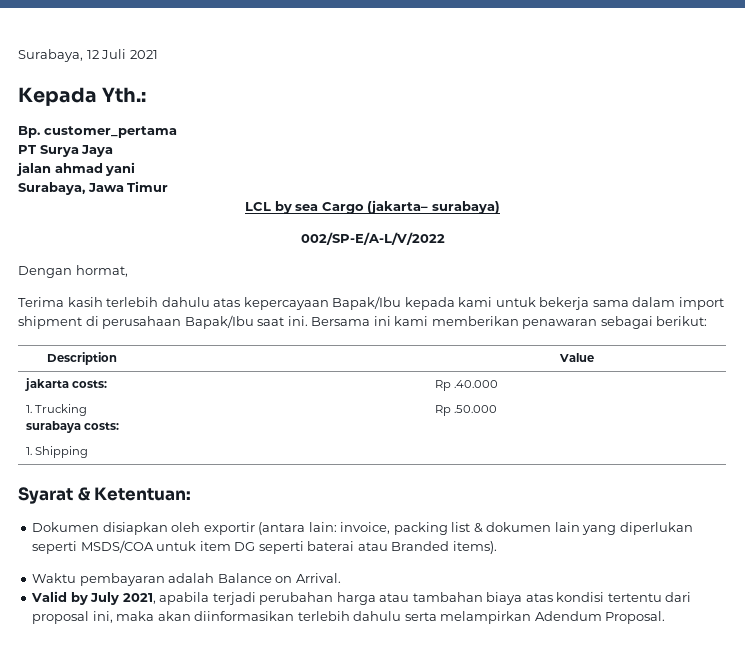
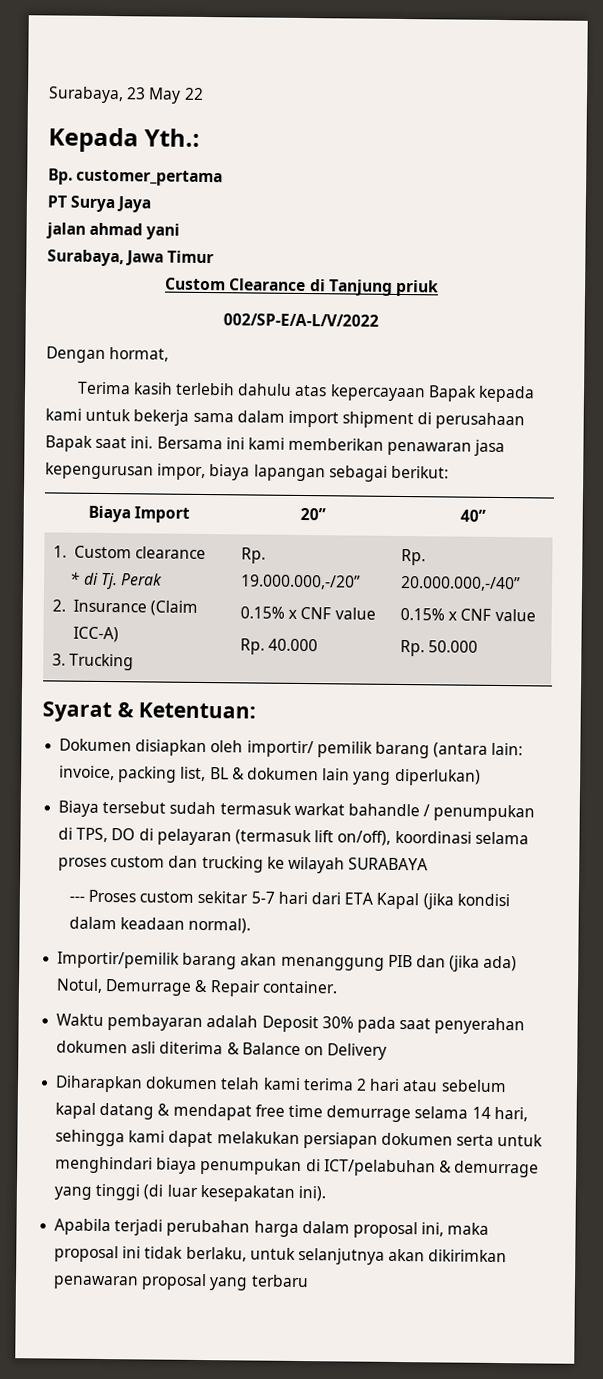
[18,49,158,62] Surabaya, 12 Juli 2021 -> [48,86,204,104] Surabaya, 23 May 22
[245,200,500,214] LCL by sea Cargo (jakarta– surabaya) -> [165,277,439,297] Custom Clearance di Tanjung priuk
[332,296,402,310] Bapak/Ibu -> [427,385,477,402] Bapak
[184,315,254,329] Bapak/Ibu -> [45,435,93,452] Bapak
[600,316,708,329] [46,352,117,365] [558,353,594,362] [23,378,107,391] [25,404,87,416] [25,421,119,433] [25,446,88,458] [434,380,498,391] [434,405,497,416] sebagai berikut: // Description | Value // jakarta costs: // 1. Trucking // surabaya costs: // 1. Shipping | Rp .40.000 // Rp .50.000 -> [474,439,506,457] [45,462,449,482] [87,505,190,523] [300,507,326,521] [459,509,486,522] [53,545,206,560] [70,571,163,590] [52,599,198,616] [72,626,119,643] [52,653,135,671] [241,547,267,564] [241,574,362,590] [240,606,376,620] [240,638,319,655] [401,549,427,566] [401,576,522,592] [400,608,536,622] [400,639,479,657] jasa kepengurusan impor, biaya lapangan sebagai berikut: // Biaya Import | 20” | 40” // 1. Custom clearance // * di Tj. Perak // 2. Insurance (Claim ICC-A) // 3. Trucking | Rp. 19.000.000,-/20” // 0.15% x CNF value // Rp. 40.000 | Rp. 20.000.000,-/40” // 0.15% x CNF value // Rp. 50.000
[203,522,255,535] exportir -> [246,740,430,759] importir/ pemilik barang
[451,522,471,532] list -> [180,766,229,782] list, BL
[619,522,693,535] [32,540,497,554] [32,573,341,586] [31,591,692,605] [32,611,666,624] diperlukan seperti MSDS/COA untuk item DG seperti baterai atau Branded items). // Waktu pembayaran adalah Balance on Arrival. // Valid by July 2021, apabila terjadi perubahan harga atau tambahan biaya atas kondisi tertentu dari proposal ini, maka akan diinformasikan terlebih dahulu serta melampirkan Adendum Proposal. -> [394,768,481,786] [58,800,536,822] [58,827,529,846] [58,855,429,874] [68,889,510,910] [68,916,252,934] [57,951,518,972] [56,978,338,997] [56,1013,526,1035] [56,1040,388,1060] [55,1075,507,1093] [55,1102,528,1123] [55,1129,544,1149] [55,1156,540,1178] [54,1183,326,1202] [54,1218,490,1239] [54,1245,508,1265] [53,1273,309,1291] diperlukan) // Biaya tersebut sudah termasuk warkat bahandle / penumpukan di TPS, DO di pelayaran (termasuk lift on/off), koordinasi selama proses custom dan trucking ke wilayah SURABAYA // --- Proses custom sekitar 5-7 hari dari ETA Kapal (jika kondisi dalam keadaan normal). // Importir/pemilik barang akan menanggung PIB dan (jika ada) Notul, Demurrage & Repair container. // Waktu pembayaran adalah Deposit 30% pada saat penyerahan dokumen asli diterima & Balance on Delivery // Diharapkan dokumen telah kami terima 2 hari atau sebelum kapal datang & mendapat free time demurrage selama 14 hari, sehingga kami dapat melakukan persiapan dokumen serta untuk menghindari biaya penumpukan di ICT/pelabuhan & demurrage yang tinggi (di luar kesepakatan ini). // Apabila terjadi perubahan harga dalam proposal ini, maka proposal ini tidak berlaku, untuk selanjutnya akan dikirimkan penawaran proposal yang terbaru

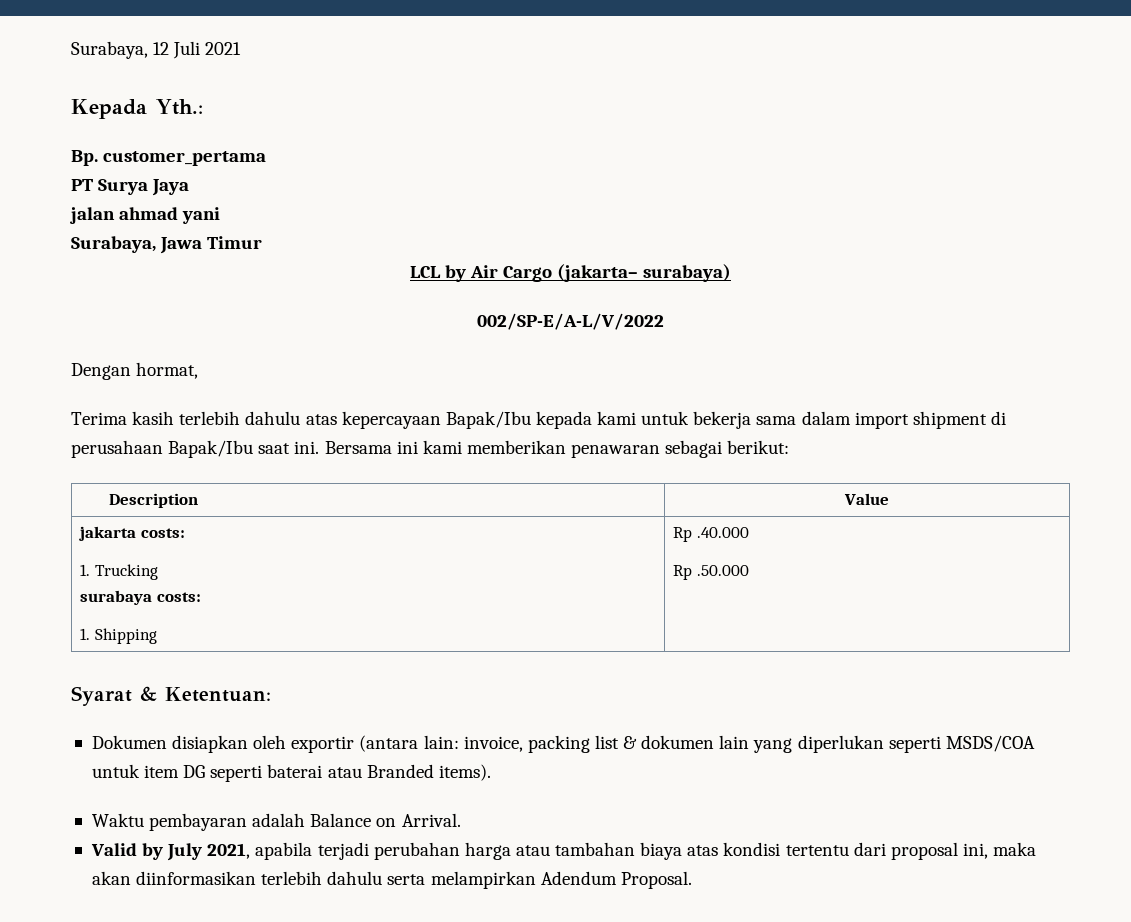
[48,86,204,104] Surabaya, 23 May 22 -> [71,41,242,59] Surabaya, 12 Juli 2021
[165,277,439,297] Custom Clearance di Tanjung priuk -> [409,264,732,282] LCL by Air Cargo (jakarta– surabaya)
[427,385,477,402] Bapak -> [445,411,531,429] Bapak/Ibu
[45,435,93,452] Bapak -> [168,440,254,458] Bapak/Ibu
[474,439,506,457] [45,462,449,482] [87,505,190,523] [300,507,326,521] [459,509,486,522] [53,545,206,560] [70,571,163,590] [52,599,198,616] [72,626,119,643] [52,653,135,671] [241,547,267,564] [241,574,362,590] [240,606,376,620] [240,638,319,655] [401,549,427,566] [401,576,522,592] [400,608,536,622] [400,639,479,657] jasa kepengurusan impor, biaya lapangan sebagai berikut: // Biaya Import | 20” | 40” // 1. Custom clearance // * di Tj. Perak // 2. Insurance (Claim ICC-A) // 3. Trucking | Rp. 19.000.000,-/20” // 0.15% x CNF value // Rp. 40.000 | Rp. 20.000.000,-/40” // 0.15% x CNF value // Rp. 50.000 -> [665,440,790,458] [108,493,198,508] [844,493,889,505] [79,526,185,541] [80,564,158,580] [80,590,201,605] [80,628,157,644] [673,527,749,542] [673,565,749,580] sebagai berikut: // Description | Value // jakarta costs: // 1. Trucking // surabaya costs: // 1. Shipping | Rp .40.000 // Rp .50.000
[246,740,430,759] importir/ pemilik barang -> [291,736,355,753] exportir
[180,766,229,782] list, BL -> [594,735,619,749] list
[394,768,481,786] [58,800,536,822] [58,827,529,846] [58,855,429,874] [68,889,510,910] [68,916,252,934] [57,951,518,972] [56,978,338,997] [56,1013,526,1035] [56,1040,388,1060] [55,1075,507,1093] [55,1102,528,1123] [55,1129,544,1149] [55,1156,540,1178] [54,1183,326,1202] [54,1218,490,1239] [54,1245,508,1265] [53,1273,309,1291] diperlukan) // Biaya tersebut sudah termasuk warkat bahandle / penumpukan di TPS, DO di pelayaran (termasuk lift on/off), koordinasi selama proses custom dan trucking ke wilayah SURABAYA // --- Proses custom sekitar 5-7 hari dari ETA Kapal (jika kondisi dalam keadaan normal). // Importir/pemilik barang akan menanggung PIB dan (jika ada) Notul, Demurrage & Repair container. // Waktu pembayaran adalah Deposit 30% pada saat penyerahan dokumen asli diterima & Balance on Delivery // Diharapkan dokumen telah kami terima 2 hari atau sebelum kapal datang & mendapat free time demurrage selama 14 hari, sehingga kami dapat melakukan persiapan dokumen serta untuk menghindari biaya penumpukan di ICT/pelabuhan & demurrage yang tinggi (di luar kesepakatan ini). // Apabila terjadi perubahan harga dalam proposal ini, maka proposal ini tidak berlaku, untuk selanjutnya akan dikirimkan penawaran proposal yang terbaru -> [797,735,1035,753] [91,764,491,782] [91,813,461,831] [90,842,1037,861] [91,871,692,889] diperlukan seperti MSDS/COA untuk item DG seperti baterai atau Branded items). // Waktu pembayaran adalah Balance on Arrival. // Valid by July 2021, apabila terjadi perubahan harga atau tambahan biaya atas kondisi tertentu dari proposal ini, maka akan diinformasikan terlebih dahulu serta melampirkan Adendum Proposal.

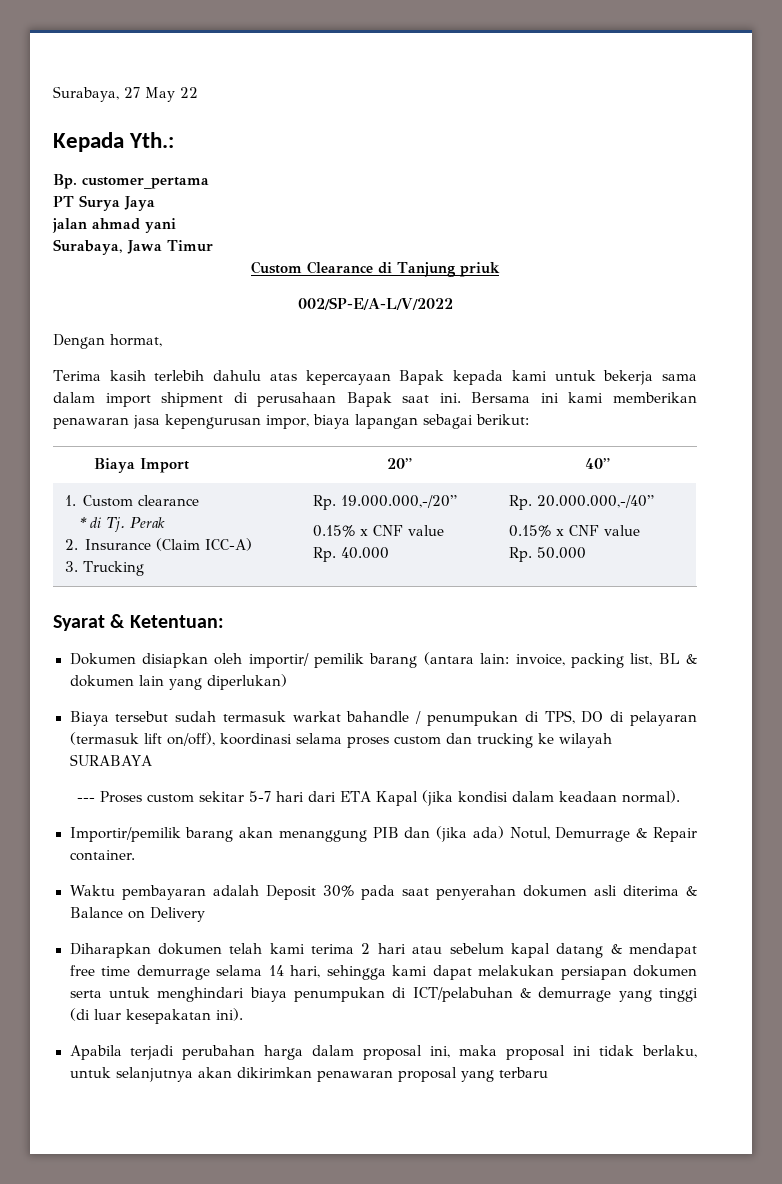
[71,41,242,59] Surabaya, 12 Juli 2021 -> [53,86,198,102] Surabaya, 27 May 22
[409,264,732,282] LCL by Air Cargo (jakarta– surabaya) -> [251,261,500,277] Custom Clearance di Tanjung priuk
[445,411,531,429] Bapak/Ibu -> [399,370,445,385] Bapak
[168,440,254,458] Bapak/Ibu -> [346,392,392,407] Bapak
[665,440,790,458] [108,493,198,508] [844,493,889,505] [79,526,185,541] [80,564,158,580] [80,590,201,605] [80,628,157,644] [673,527,749,542] [673,565,749,580] sebagai berikut: // Description | Value // jakarta costs: // 1. Trucking // surabaya costs: // 1. Shipping | Rp .40.000 // Rp .50.000 -> [133,414,529,429] [93,458,189,473] [387,458,412,469] [584,458,610,469] [64,495,200,507] [79,517,166,532] [64,538,253,551] [64,561,144,576] [312,495,457,510] [312,525,444,537] [312,547,389,562] [508,495,654,510] [508,525,640,537] [508,547,586,562] jasa kepengurusan impor, biaya lapangan sebagai berikut: // Biaya Import | 20” | 40” // 1. Custom clearance // * di Tj. Perak // 2. Insurance (Claim ICC-A) // 3. Trucking | Rp. 19.000.000,-/20” // 0.15% x CNF value // Rp. 40.000 | Rp. 20.000.000,-/40” // 0.15% x CNF value // Rp. 50.000
[291,736,355,753] exportir -> [248,653,418,668] importir/ pemilik barang
[594,735,619,749] list -> [630,653,680,666] list, BL
[797,735,1035,753] [91,764,491,782] [91,813,461,831] [90,842,1037,861] [91,871,692,889] diperlukan seperti MSDS/COA untuk item DG seperti baterai atau Branded items). // Waktu pembayaran adalah Balance on Arrival. // Valid by July 2021, apabila terjadi perubahan harga atau tambahan biaya atas kondisi tertentu dari proposal ini, maka akan diinformasikan terlebih dahulu serta melampirkan Adendum Proposal. -> [206,674,287,690] [69,710,697,726] [69,732,612,748] [69,754,153,766] [77,790,681,806] [69,826,697,842] [69,850,136,861] [69,885,698,900] [69,907,205,922] [69,943,697,958] [69,965,697,980] [69,987,699,1002] [69,1008,243,1024] [69,1045,697,1060] [69,1067,548,1082] diperlukan) // Biaya tersebut sudah termasuk warkat bahandle / penumpukan di TPS, DO di pelayaran (termasuk lift on/off), koordinasi selama proses custom dan trucking ke wilayah SURABAYA // --- Proses custom sekitar 5-7 hari dari ETA Kapal (jika kondisi dalam keadaan normal). // Importir/pemilik barang akan menanggung PIB dan (jika ada) Notul, Demurrage & Repair container. // Waktu pembayaran adalah Deposit 30% pada saat penyerahan dokumen asli diterima & Balance on Delivery // Diharapkan dokumen telah kami terima 2 hari atau sebelum kapal datang & mendapat free time demurrage selama 14 hari, sehingga kami dapat melakukan persiapan dokumen serta untuk menghindari biaya penumpukan di ICT/pelabuhan & demurrage yang tinggi (di luar kesepakatan ini). // Apabila terjadi perubahan harga dalam proposal ini, maka proposal ini tidak berlaku, untuk selanjutnya akan dikirimkan penawaran proposal yang terbaru

